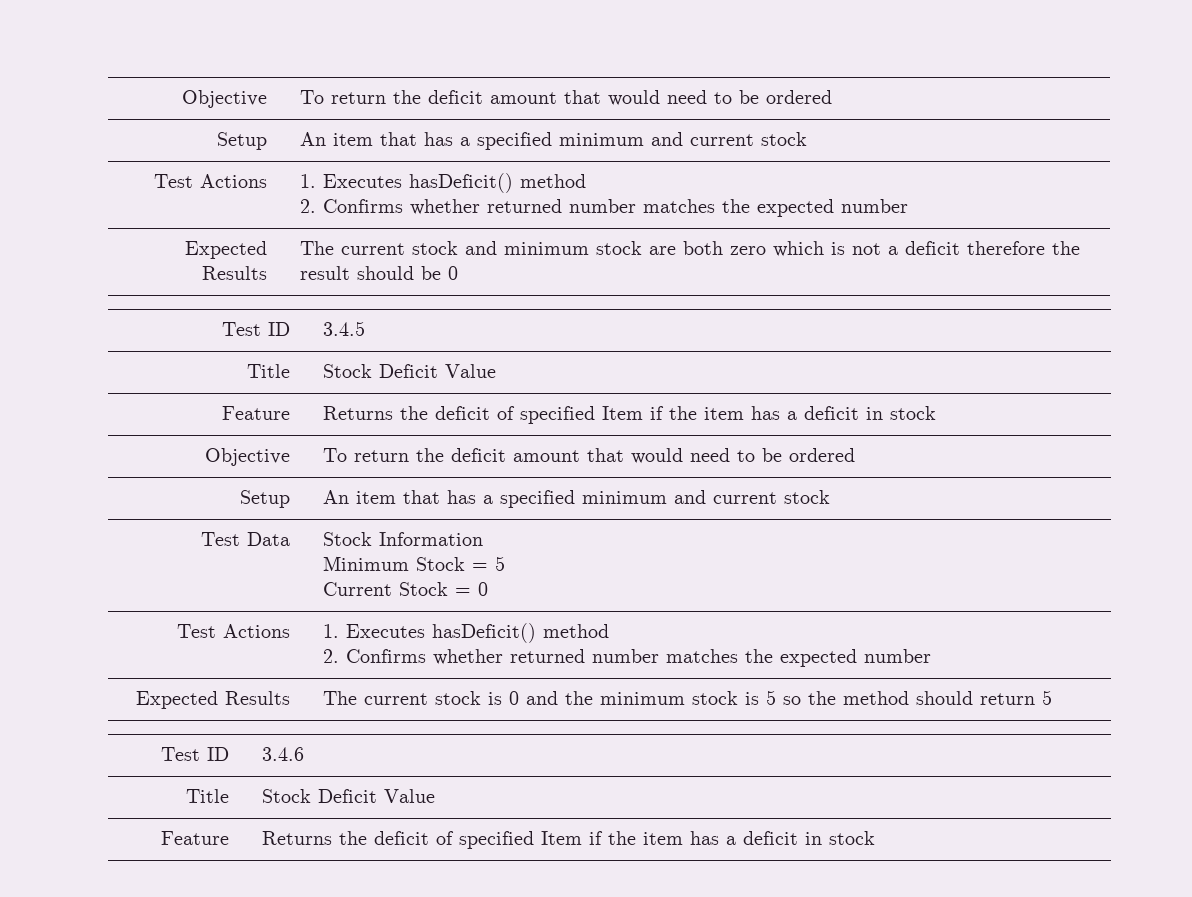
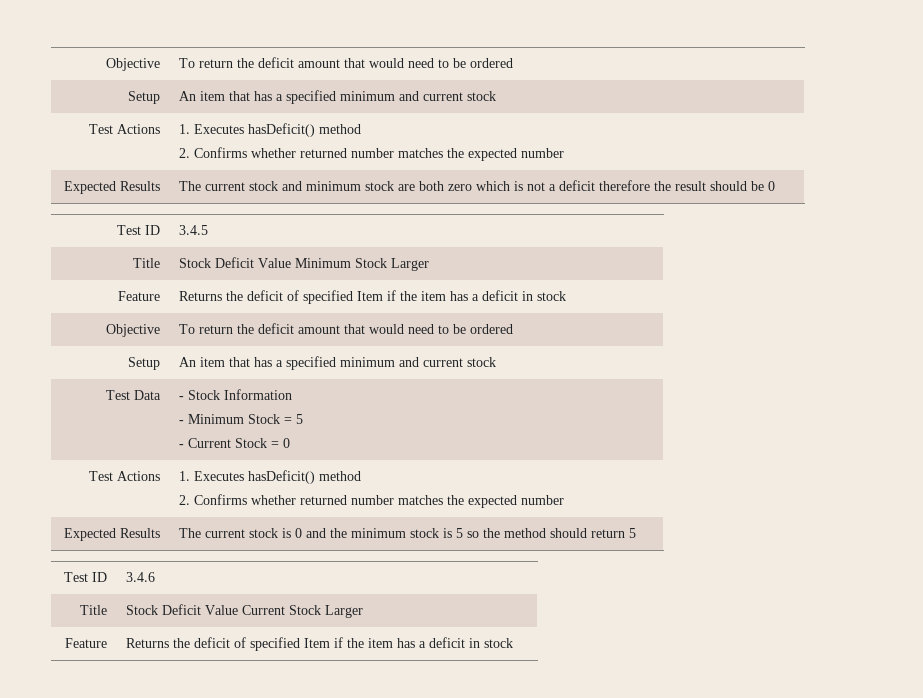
(496, 371) none -> [295,258,430,271] Minimum Stock Larger
(291, 539) none -> [179,396,185,400] -
(483, 539) none -> [179,420,185,424] -
(505, 563) none -> [179,444,185,448] -
(435, 796) none -> [242,605,364,618] Current Stock Larger

